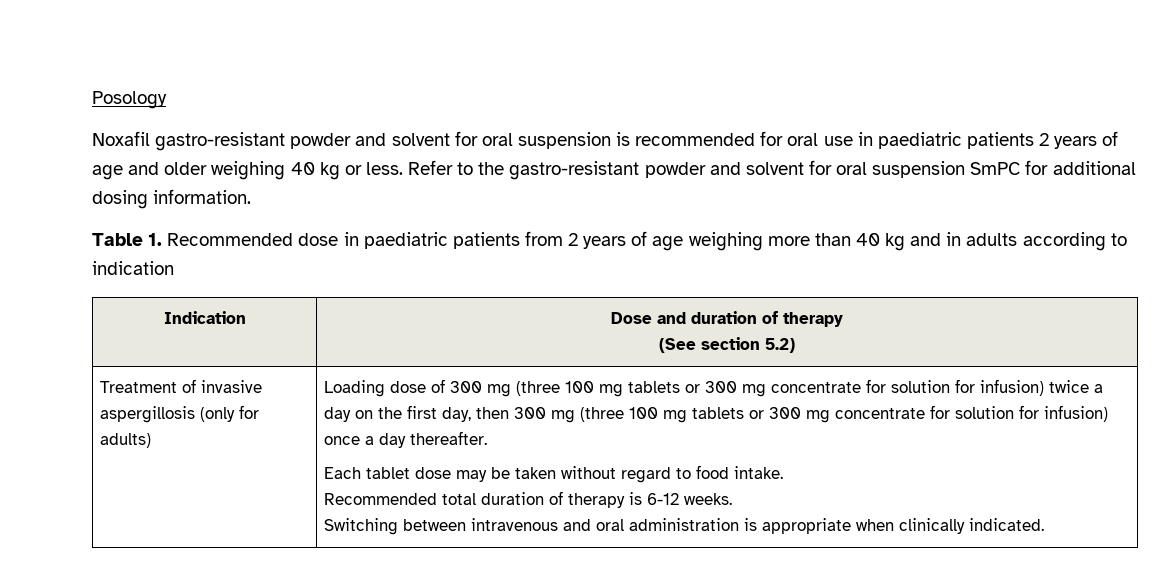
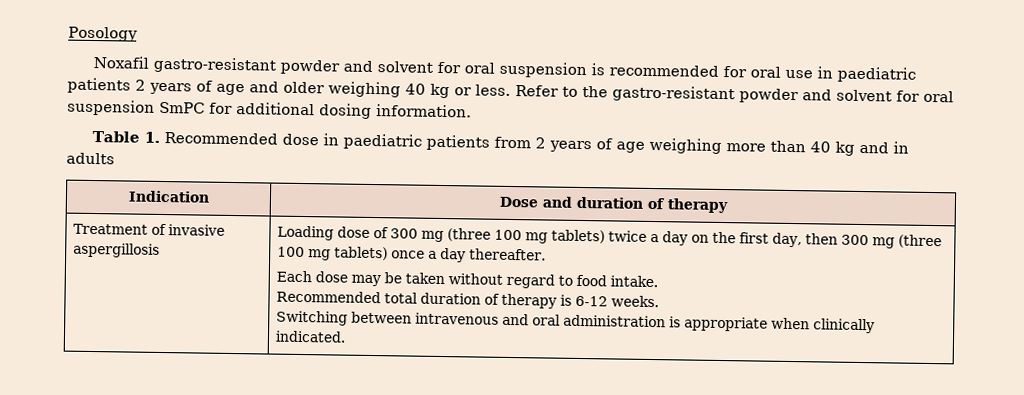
[1022,232,1127,251] [92,261,174,275] according to indication -> (115, 158) none
[659,337,795,353] // (See section 5.2) -> (728, 206) none
[199,405,259,422] [99,433,151,448] (only for adults) -> (161, 250) none
[627,379,1044,397] tablets or 300 mg concentrate for solution for infusion) -> [551,229,606,244] tablets)
[691,405,1108,423] tablets or 300 mg concentrate for solution for infusion) -> [334,246,389,261] tablets)
[365,467,410,479] tablet -> (313, 276) none

